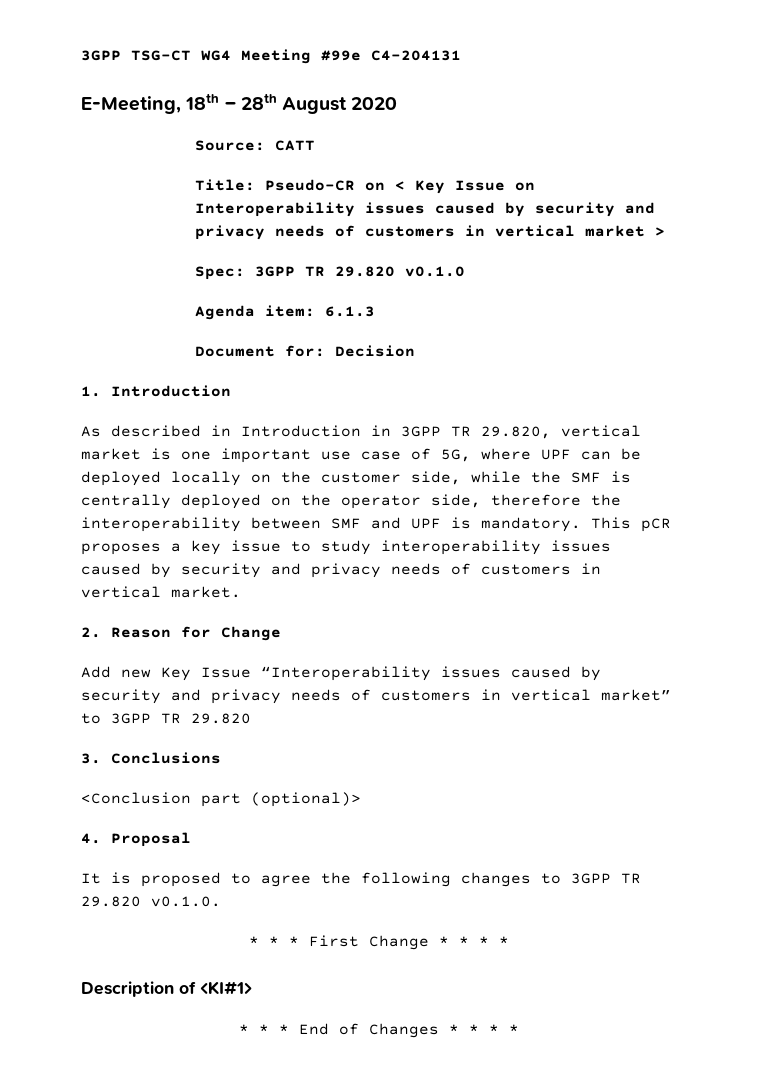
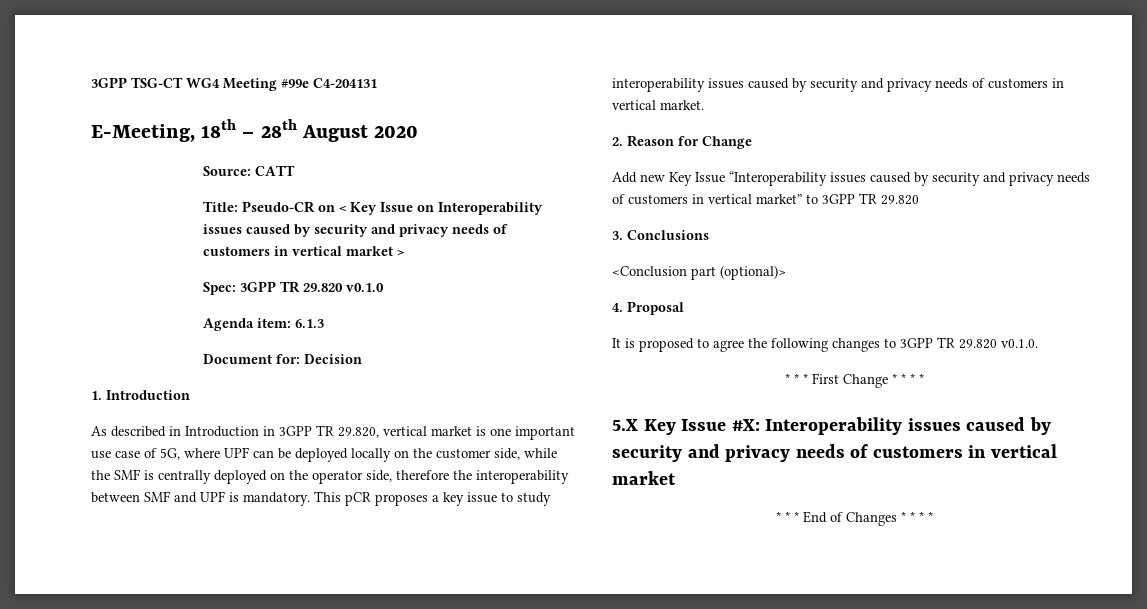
[81,981,252,997] Description of <KI#1> -> [612,417,1051,435] [612,444,1057,462] [612,471,676,485] 5.X Key Issue #X: Interoperability issues caused by security and privacy needs of customers in vertical market

